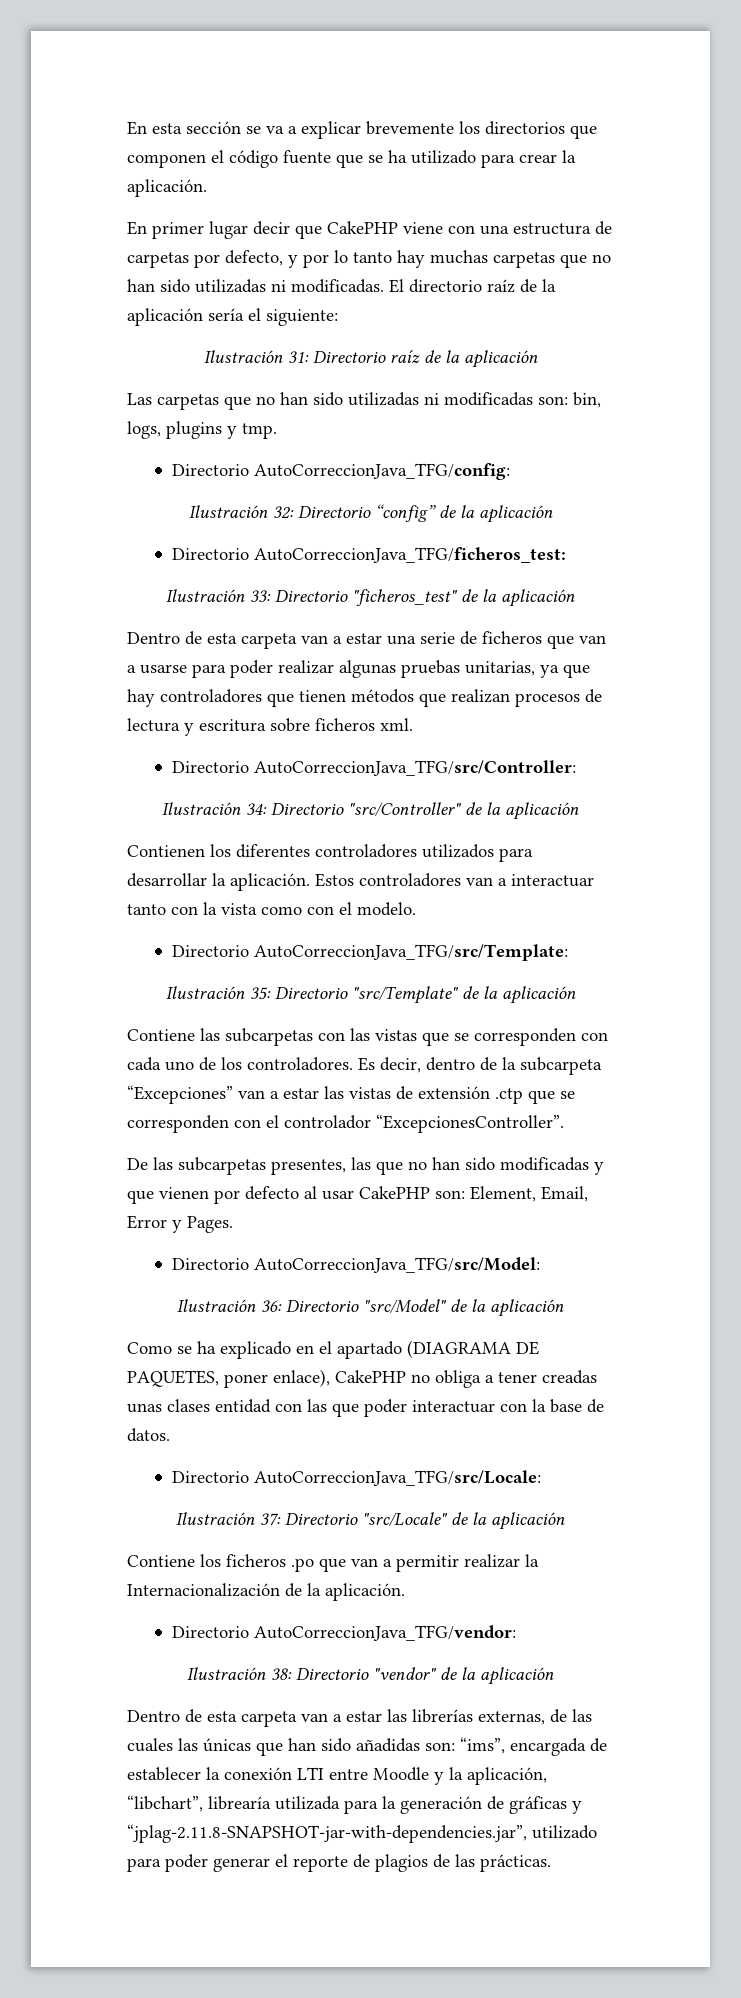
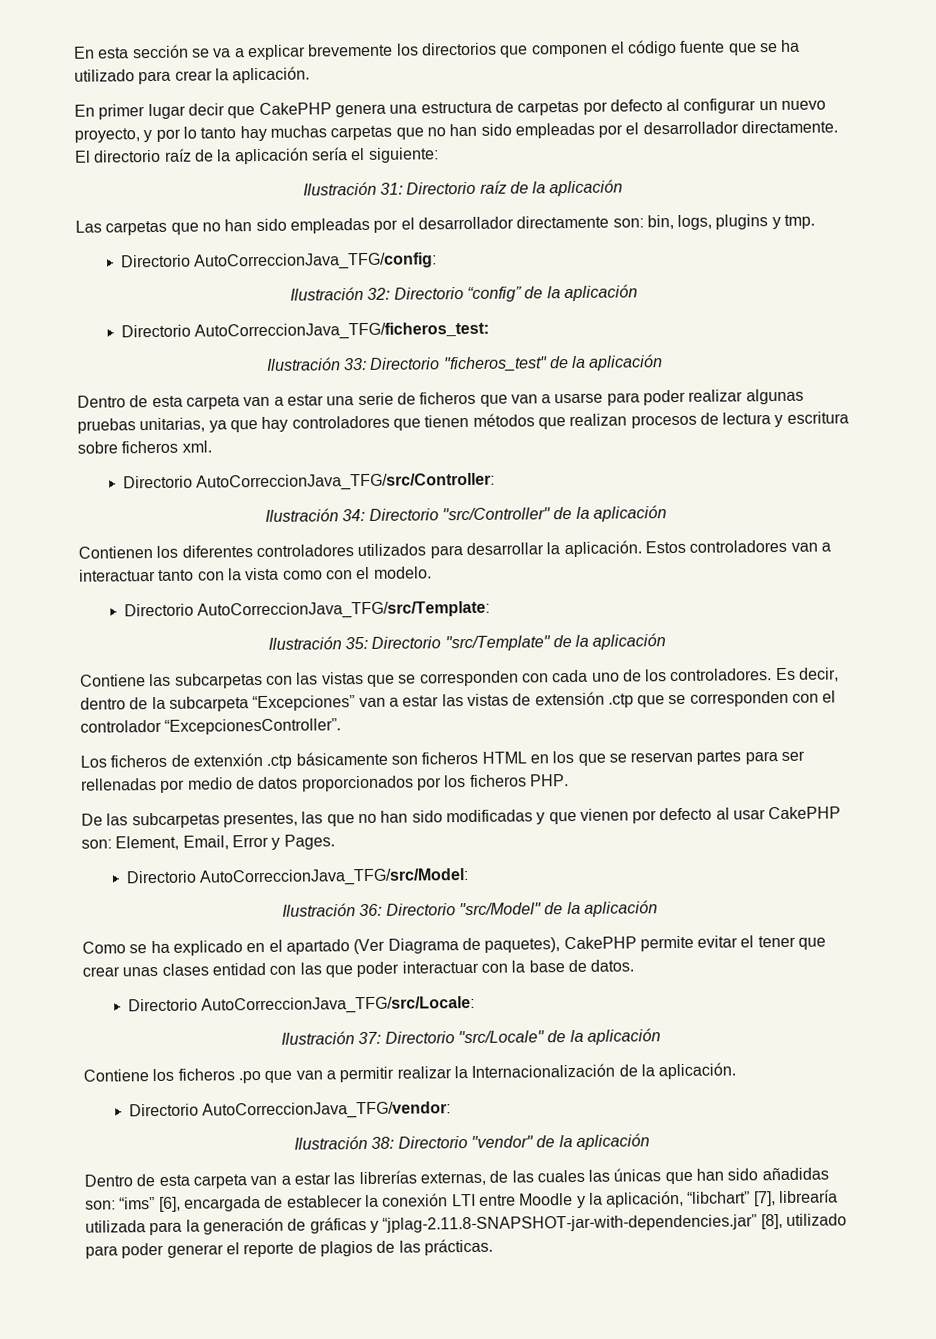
[403,222,475,234] viene con -> [334,103,386,118] genera
[225,250,283,266] defecto, -> [609,98,827,114] [74,128,140,143] defecto al configurar un nuevo proyecto,
[195,279,384,293] utilizadas ni modificadas. -> [514,120,839,139] empleadas por el desarrollador directamente.
[348,392,533,406] utilizadas ni modificadas -> [289,215,610,234] empleadas por el desarrollador directamente
(564, 1123) none -> [80,750,806,769] [81,774,569,793] // Los ficheros de extenxión .ctp básicamente son ficheros HTML en los que se reservan partes para ser rellenadas por medio de datos proporcionados por los ficheros PHP.
[407,1340,539,1358] [127,1369,597,1388] (DIAGRAMA DE PAQUETES, poner enlace), CakePHP no obliga a tener creadas -> [353,935,827,955] [82,966,120,977] (Ver Diagrama de paquetes), CakePHP permite evitar el tener que crear
[460,1737,505,1754] “ims”, -> [119,1196,181,1212] “ims” [6],
[127,1795,203,1812] “libchart”, -> [687,1191,776,1207] “libchart” [7],
[127,1824,527,1843] “jplag-2.11.8-SNAPSHOT-jar-with-dependencies.jar”, -> [382,1214,783,1233] “jplag-2.11.8-SNAPSHOT-jar-with-dependencies.jar” [8],

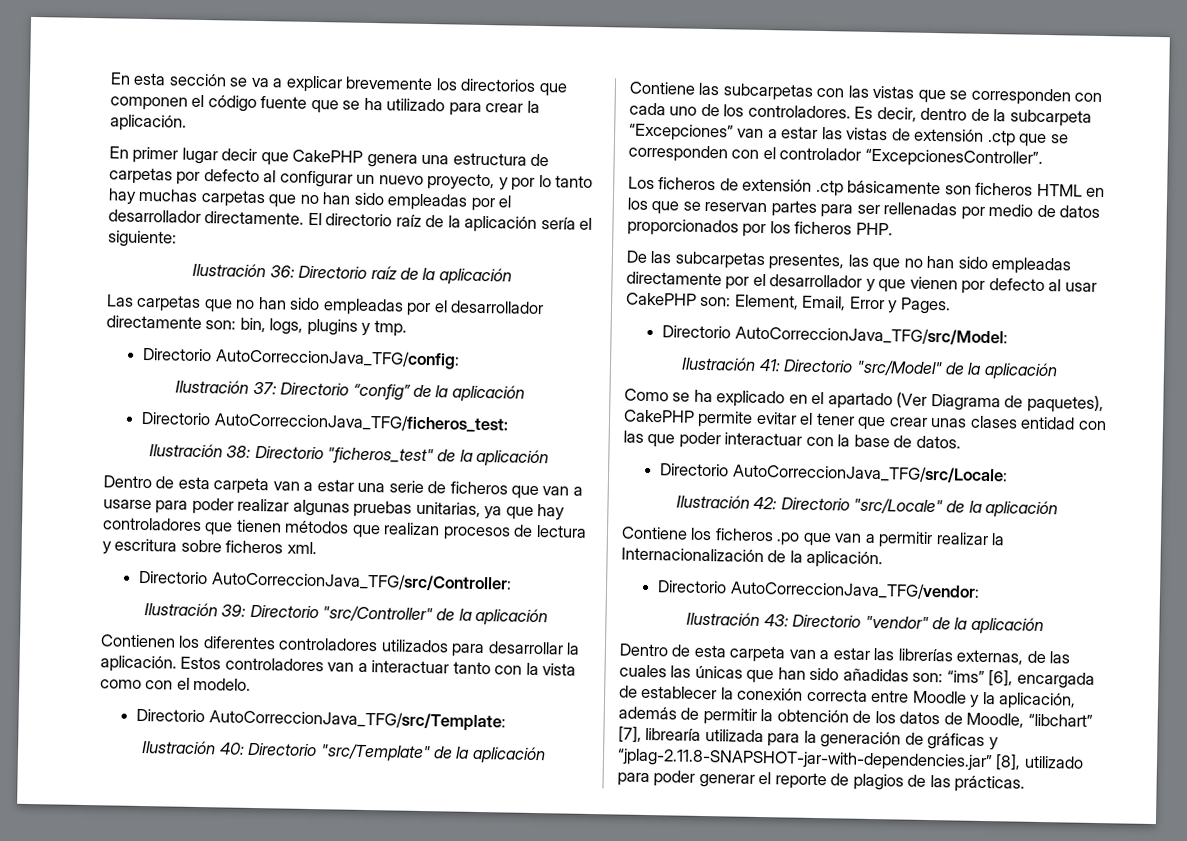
[379,182,403,195] 31: -> [269,265,295,278] 36:
[367,287,391,300] 32: -> [252,381,277,395] 37:
[343,357,367,371] 33: -> [226,445,252,458] 38:
[342,508,366,522] 34: -> [221,604,247,617] 39:
[344,636,368,650] 35: -> [218,742,245,755] 40:
[192,752,263,767] extenxión -> [742,178,813,192] extensión
[445,809,533,823] modificadas -> [991,257,1072,275] [626,271,863,290] empleadas directamente por el desarrollador
[359,903,383,917] 36: -> [758,358,781,372] 41:
[358,1031,382,1045] 37: -> [753,496,778,510] 42:
[371,1136,395,1149] 38: -> [763,614,789,627] 43:
[451,1193,476,1207] LTI -> [806,688,868,702] correcta
(685, 1199) none -> [618,706,1025,728] además de permitir la obtención de los datos de Moodle,

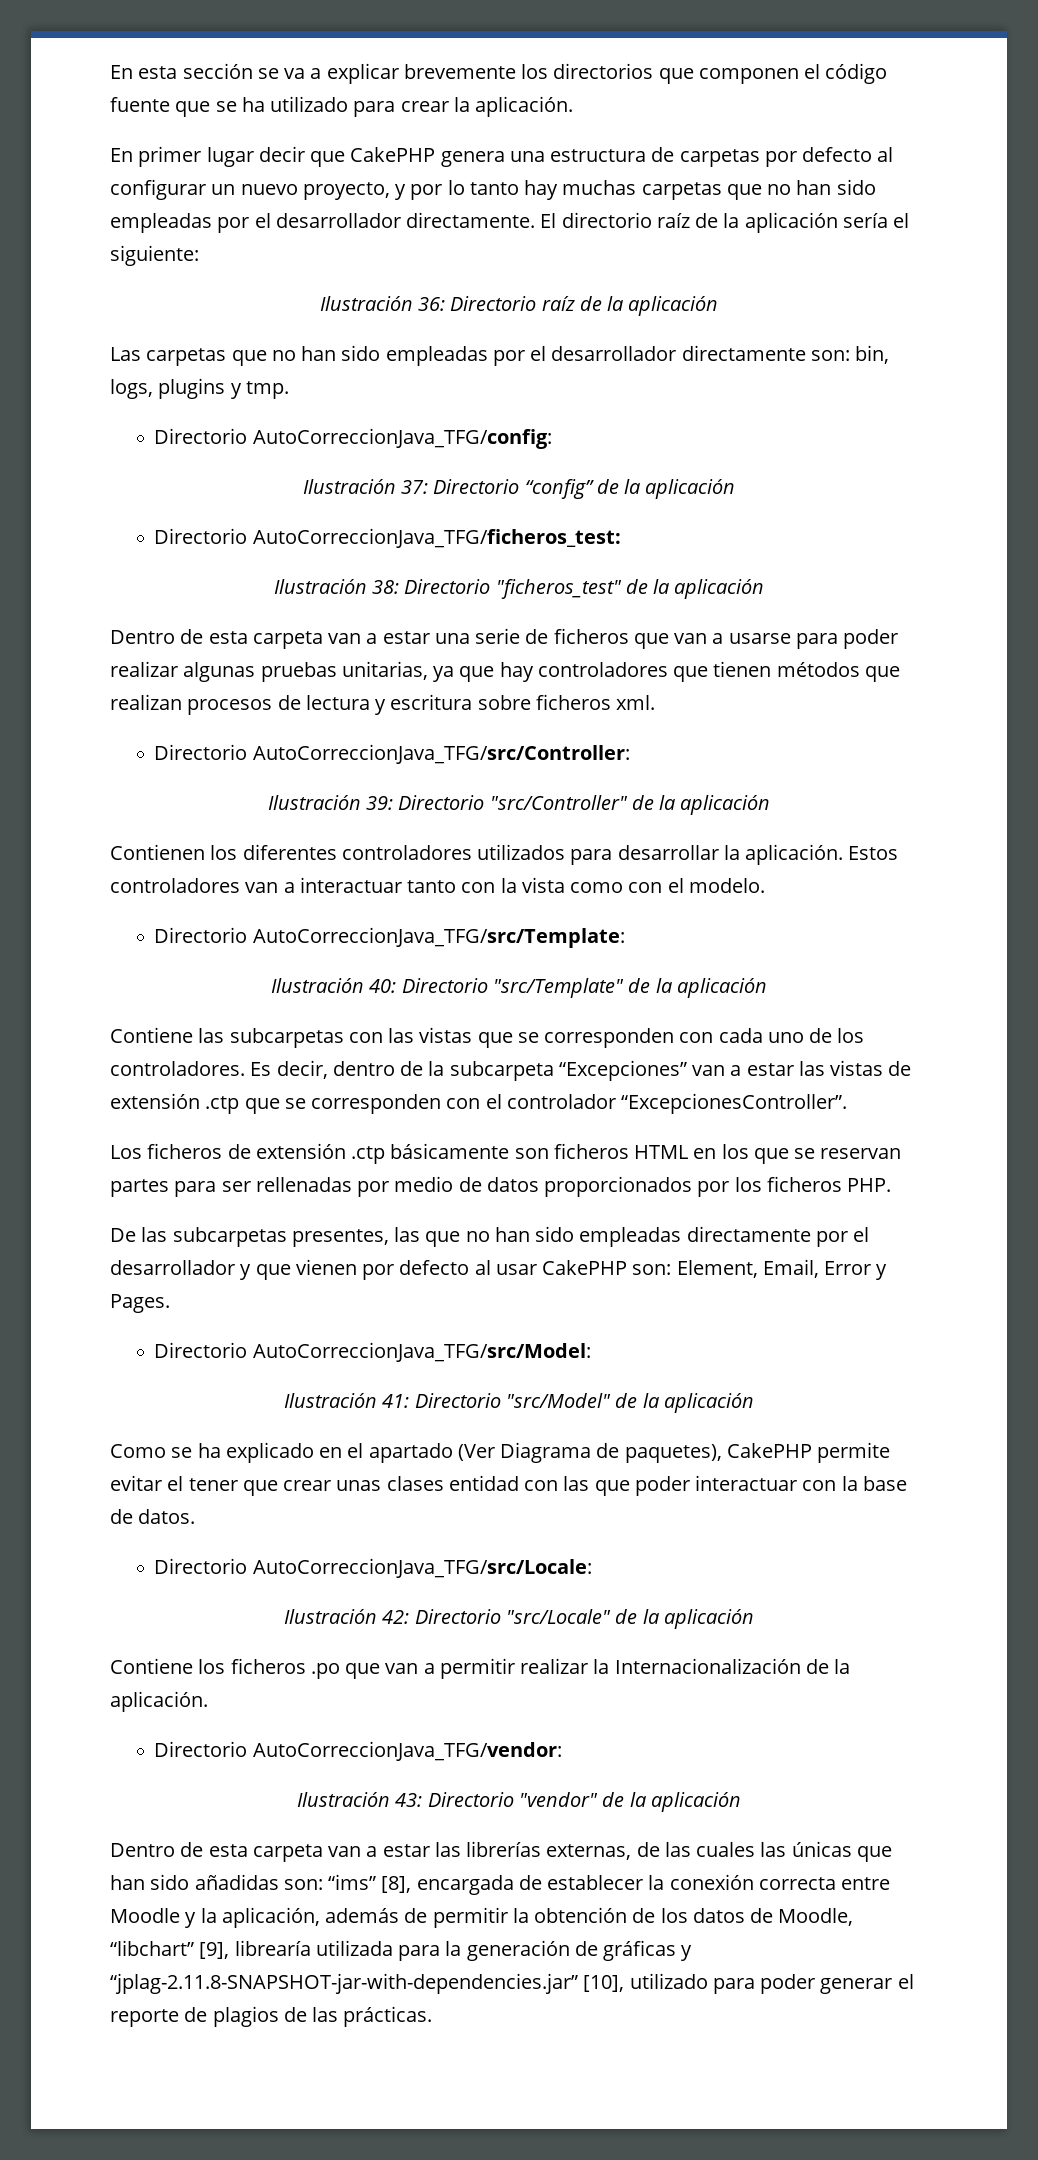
[988,670,1014,687] [6], -> [381,1876,412,1893] [8],
[618,726,642,743] [7], -> [199,1942,230,1959] [9],
[995,754,1022,771] [8], -> [583,1975,625,1992] [10],

